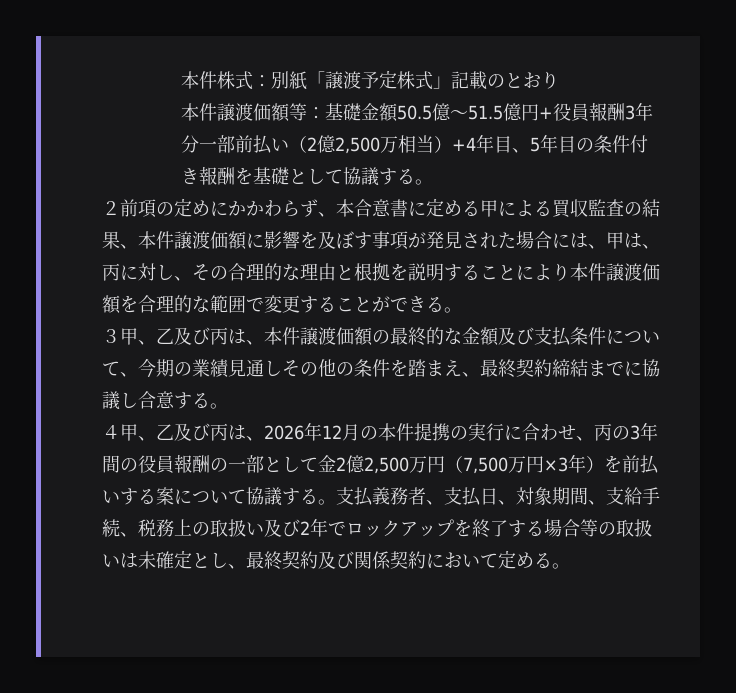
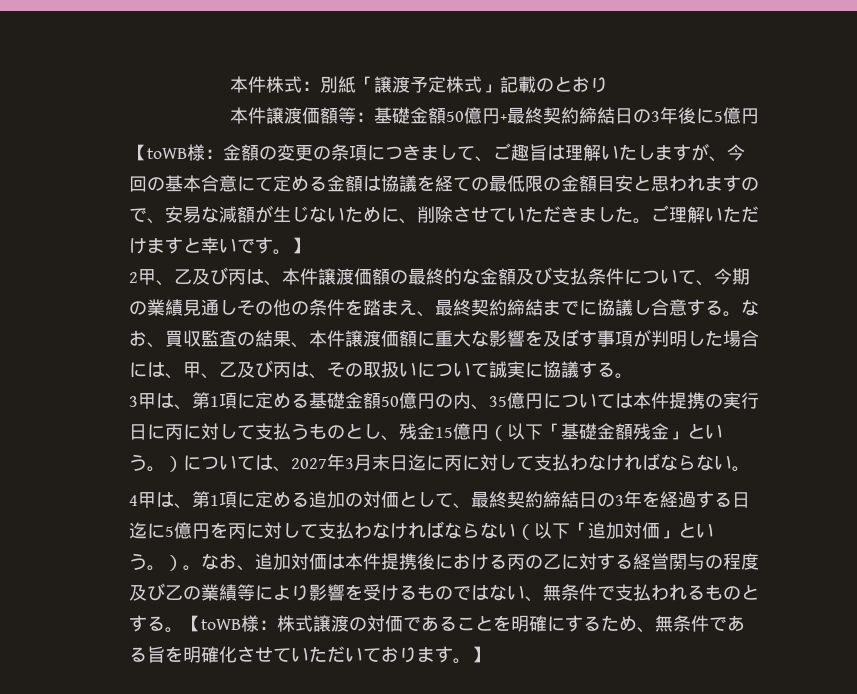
[397,102,654,121] [181,134,649,154] [181,166,434,186] [101,198,660,218] [101,231,660,250] [101,263,660,281] [101,295,462,314] [101,329,120,343] 50.5億〜51.5億円+役員報酬3年分一部前払い（2億2,500万相当）+4年目、5年目の条件付き報酬を基礎として協議する。 // ２前項の定めにかかわらず、本合意書に定める甲による買収監査の結果、本件譲渡価額に影響を及ぼす事項が発見された場合には、甲は、丙に対し、その合理的な理由と根拠を説明することにより本件譲渡価額を合理的な範囲で変更することができる。 // ３ -> [445,107,759,124] [128,143,745,162] [128,175,759,192] [128,205,759,224] [128,237,309,255] [128,272,138,283] 50億円+最終契約締結日の3年後に5億円 // 【toWB様：金額の変更の条項につきまして、ご趣旨は理解いたしますが、今回の基本合意にて定める金額は協議を経ての最低限の金額目安と思われますので、安易な減額が生じないために、削除させていただきました。ご理解いただけますと幸いです。】 // 2
[101,422,658,441] [101,454,659,474] [101,487,660,506] [101,518,652,538] [101,550,570,570] // ４甲、乙及び丙は、2026年12月の本件提携の実行に合わせ、丙の3年間の役員報酬の一部として金2億2,500万円（7,500万円×3年）を前払いする案について協議する。支払義務者、支払日、対象期間、支給手続、税務上の取扱い及び2年でロックアップを終了する場合等の取扱いは未確定とし、最終契約及び関係契約において定める。 -> [740,299,759,316] [128,329,759,348] [128,360,633,379] [128,392,759,410] [128,423,723,441] [128,453,750,472] [128,491,750,509] [128,521,714,540] [128,553,759,571] [128,583,759,602] [128,615,745,633] [128,646,489,664] なお、買収監査の結果、本件譲渡価額に重大な影響を及ぼす事項が判明した場合には、甲、乙及び丙は、その取扱いについて誠実に協議する。 // 3甲は、第1項に定める基礎金額50億円の内、35億円については本件提携の実行日に丙に対して支払うものとし、残金15億円（以下「基礎金額残金」という。）については、2027年3月末日迄に丙に対して支払わなければならない。 // 4甲は、第1項に定める追加の対価として、最終契約締結日の3年を経過する日迄に5億円を丙に対して支払わなければならない（以下「追加対価」という。）。なお、追加対価は本件提携後における丙の乙に対する経営関与の程度及び乙の業績等により影響を受けるものではない、無条件で支払われるものとする。【toWB様：株式譲渡の対価であることを明確にするため、無条件である旨を明確化させていただいております。】

